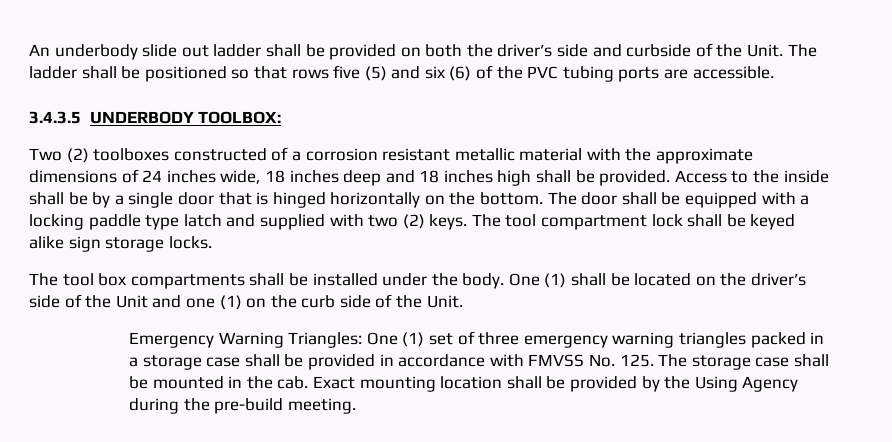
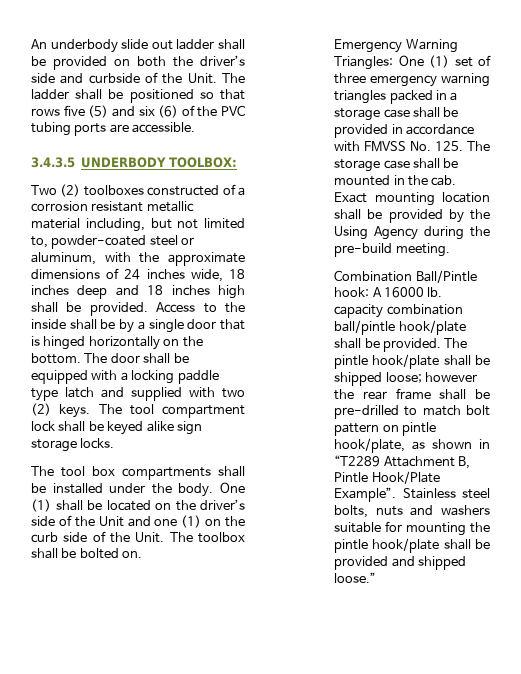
(583, 154) none -> [85,218,245,232] [31,235,195,249] [31,252,96,265] including, but not limited to, powder-coated steel or aluminum,
(463, 301) none -> [169,532,245,543] [31,548,143,559] The toolbox shall be bolted on.
(356, 406) none -> [334,270,477,283] [334,287,443,298] [334,304,463,318] [334,320,466,335] [334,338,468,352] [334,354,490,369] [334,372,477,386] [334,388,490,400] [334,405,490,419] [334,422,436,436] [334,438,490,453] [334,455,470,469] [334,471,440,484] [334,487,490,502] [334,505,490,518] [334,521,490,536] [334,538,490,553] [334,556,466,570] [334,572,377,583] // Combination Ball/Pintle hook: A 16000 lb. capacity combination ball/pintle hook/plate shall be provided. The pintle hook/plate shall be shipped loose; however the rear frame shall be pre-drilled to match bolt pattern on pintle hook/plate, as shown in “T2289 Attachment B, Pintle Hook/Plate Example”. Stainless steel bolts, nuts and washers suitable for mounting the pintle hook/plate shall be provided and shipped loose.”

